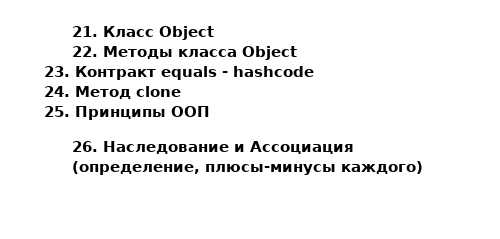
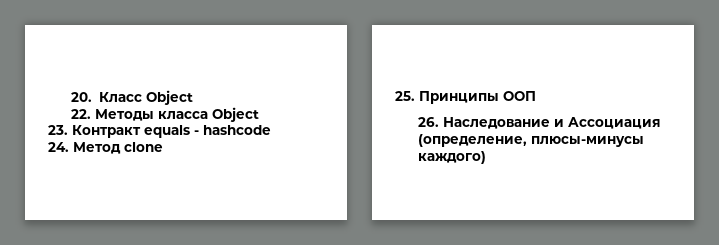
[72,26,99,37] 21. -> [71,92,93,102] 20.

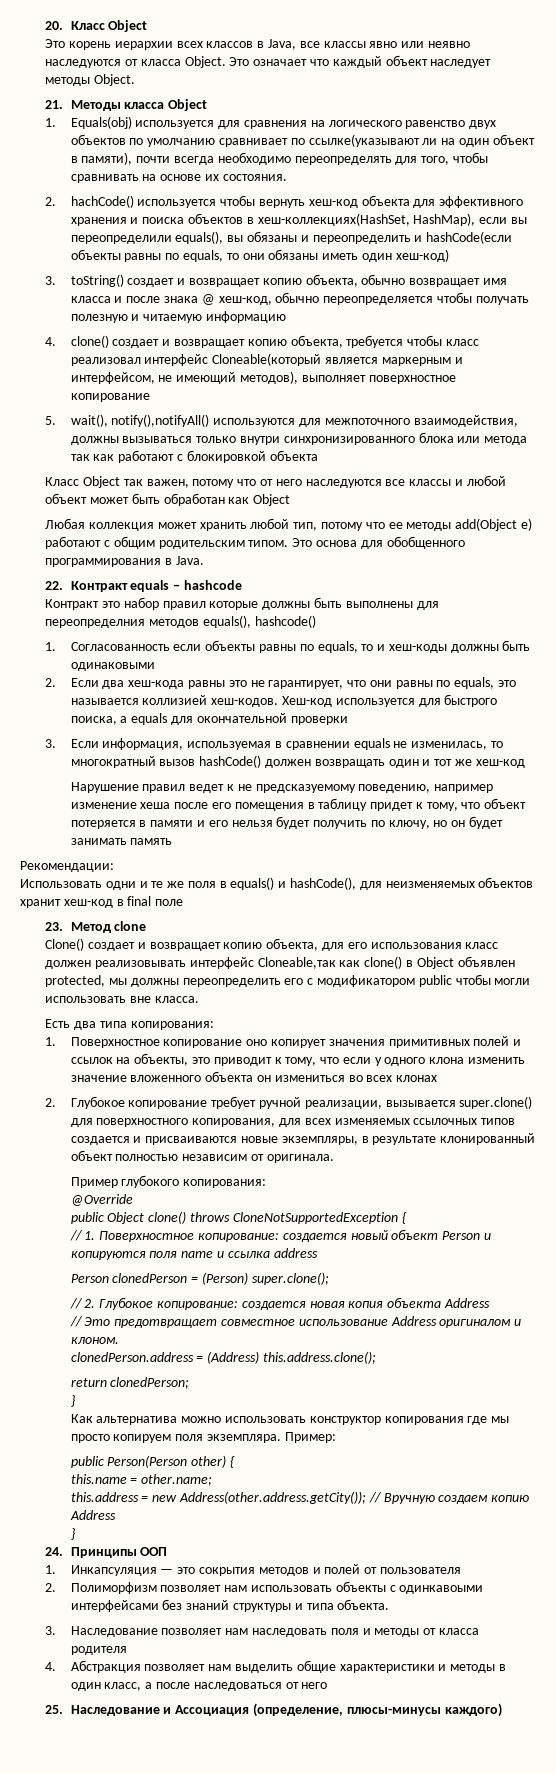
[71,107,260,122] [48,125,271,138] [48,142,163,154] [395,91,536,104] [418,117,440,127] 22. Методы класса Object // 23. Контракт equals - hashcode // 24. Метод clone // 25. Принципы ООП // 26. -> [45,39,470,50] [45,55,492,68] [45,74,136,86] [45,99,208,111] [45,116,497,129] [70,134,535,147] [70,152,488,165] [70,174,287,183] [45,195,524,208] [70,213,527,226] [70,231,513,244] [70,249,449,262] [45,274,507,287] [70,292,529,305] [70,311,287,323] [45,335,479,348] [70,353,463,366] [70,371,456,384] [70,393,150,402] [45,414,518,427] [70,432,528,445] [70,450,318,463] [45,475,506,488] [45,493,291,506] [45,518,532,531] [45,536,465,549] [45,556,204,567] [45,580,243,592] [45,597,439,610] [45,615,316,628] [45,640,531,653] [70,662,155,671] [45,677,517,689] [70,694,498,707] [70,713,348,725] [45,738,503,750] [70,755,525,768] [70,782,494,793] [70,798,527,811] [70,816,504,829] [70,838,173,845] [20,861,114,872] [20,877,534,890] [20,896,184,908] [45,921,147,933] [45,938,499,951] [45,956,515,969] [45,974,531,987] [45,996,199,1003] [45,1019,214,1030] [45,1036,522,1048] [70,1053,526,1066] [70,1071,438,1082] [45,1096,533,1109] [70,1118,516,1127] [70,1133,536,1145] [70,1150,334,1163] [70,1175,267,1188] [70,1194,133,1206] [70,1211,407,1224] [69,1229,491,1242] [70,1248,318,1260] [70,1272,329,1285] [69,1297,490,1310] [69,1316,522,1328] [70,1337,119,1344] [70,1351,377,1364] [70,1377,190,1389] [70,1395,75,1407] [70,1414,510,1425] [70,1432,336,1443] [70,1455,236,1468] [70,1474,213,1486] [70,1491,530,1504] [69,1510,116,1520] [70,1528,75,1540] [45,1547,168,1558] [45,1564,461,1576] [45,1581,484,1594] [70,1599,390,1612] [45,1626,479,1637] [70,1646,127,1655] [45,1660,506,1673] [70,1682,328,1691] [45,1705,64,1714] Это корень иерархии всех классов в Java, все классы явно или неявно наследуются от класса Object. Это означает что каждый объект наследует методы Object. // 21. Методы класса Object // 1. Equals(obj) используется для сравнения на логического равенство двух объектов по умолчанию сравнивает по ссылке(указывают ли на один объект в памяти), почти всегда необходимо переопределять для того, чтобы сравнивать на основе их состояния. // 2. hachCode() используется чтобы вернуть хеш-код объекта для эффективного хранения и поиска объектов в хеш-коллекциях(HashSet, HashMap), если вы переопределили equals(), вы обязаны и переопределить и hashCode(если объекты равны по equals, то они обязаны иметь один хеш-код) // 3. toString() создает и возвращает копию объекта, обычно возвращает имя класса и после знака @ хеш-код, обычно переопределяется чтобы получать полезную и читаемую информацию // 4. clone() создает и возвращает копию объекта, требуется чтобы класс реализовал интерфейс Cloneable(который является маркерным и интерфейсом, не имеющий методов), выполняет поверхностное копирование // 5. wait(), notify(),notifyAll() используются для межпоточного взаимодействия, должны вызываться только внутри синхронизированного блока или метода так как работают с блокировкой объекта // Класс Object так важен, потому что от него наследуются все классы и любой объект может быть обработан как Object // Любая коллекция может хранить любой тип, потому что ее методы add(Object e) работают с общим родительским типом. Это основа для обобщенного программирования в Java. // 22. Контракт equals – hashcode // Контракт это набор правил которые должны быть выполнены для переопределния методов equals(), hashcode() // 1. Согласованность если объекты равны по equals, то и хеш-коды должны быть одинаковыми // 2. Если два хеш-кода равны это не гарантирует, что они равны по equals, это называется коллизией хеш-кодов. Хеш-код используется для быстрого поиска, а equals для окончательной проверки // 3. Если информация, используемая в сравнении equals не изменилась, то многократный вызов hashCode() должен возвращать один и тот же хеш-код // Нарушение правил ведет к не предсказуемому поведению, например изменение хеша после его помещения в таблицу придет к тому, что объект потеряется в памяти и его нельзя будет получить по ключу, но он будет занимать память // Рекомендации: // Использовать одни и те же поля в equals() и hashCode(), для неизменяемых объектов хранит хеш-код в final поле // 23. Метод clone // Clone() создает и возвращает копию объекта, для его использования класс должен реализовывать интерфейс Cloneable,так как clone() в Object объявлен protected, мы должны переопределить его с модификатором public чтобы могли использовать вне класса. // Есть два типа копирования: // 1. Поверхностное копирование оно копирует значения примитивных полей и ссылок на объекты, это приводит к тому, что если у одного клона изменить значение вложенного объекта он измениться во всех клонах // 2. Глубокое копирование требует ручной реализации, вызывается super.clone() для поверхностного копирования, для всех изменяемых ссылочных типов создается и присваиваются новые экземпляры, в результате клонированный объект полностью независим от оригинала. // Пример глубокого копирования: // @Override // public Object clone() throws CloneNotSupportedException { // // 1. Поверхностное копирование: создается новый объект Person и копируются поля name и ссылка address // Person clonedPerson = (Person) super.clone(); // // 2. Глубокое копирование: создается новая копия объекта Address // // Это предотвращает совместное использование Address оригиналом и клоном. // clonedPerson.address = (Address) this.address.clone(); // return clonedPerson; // } // Как альтернатива можно использовать конструктор копирования где мы просто копируем поля экземпляра. Пример: // public Person(Person other) { // this.name = other.name; // this.address = new Address(other.address.getCity()); // Вручную создаем копию Address // } // 24. Принципы ООП // 1. Инкапсуляция — это сокрытия методов и полей от пользователя // 2. Полиморфизм позволяет нам использовать объекты с одинкавоыми интерфейсами без знаний структуры и типа объекта. // 3. Наследование позволяет нам наследовать поля и методы от класса родителя // 4. Абстракция позволяет нам выделить общие характеристики и методы в один класс, а после наследоваться от него // 25.

